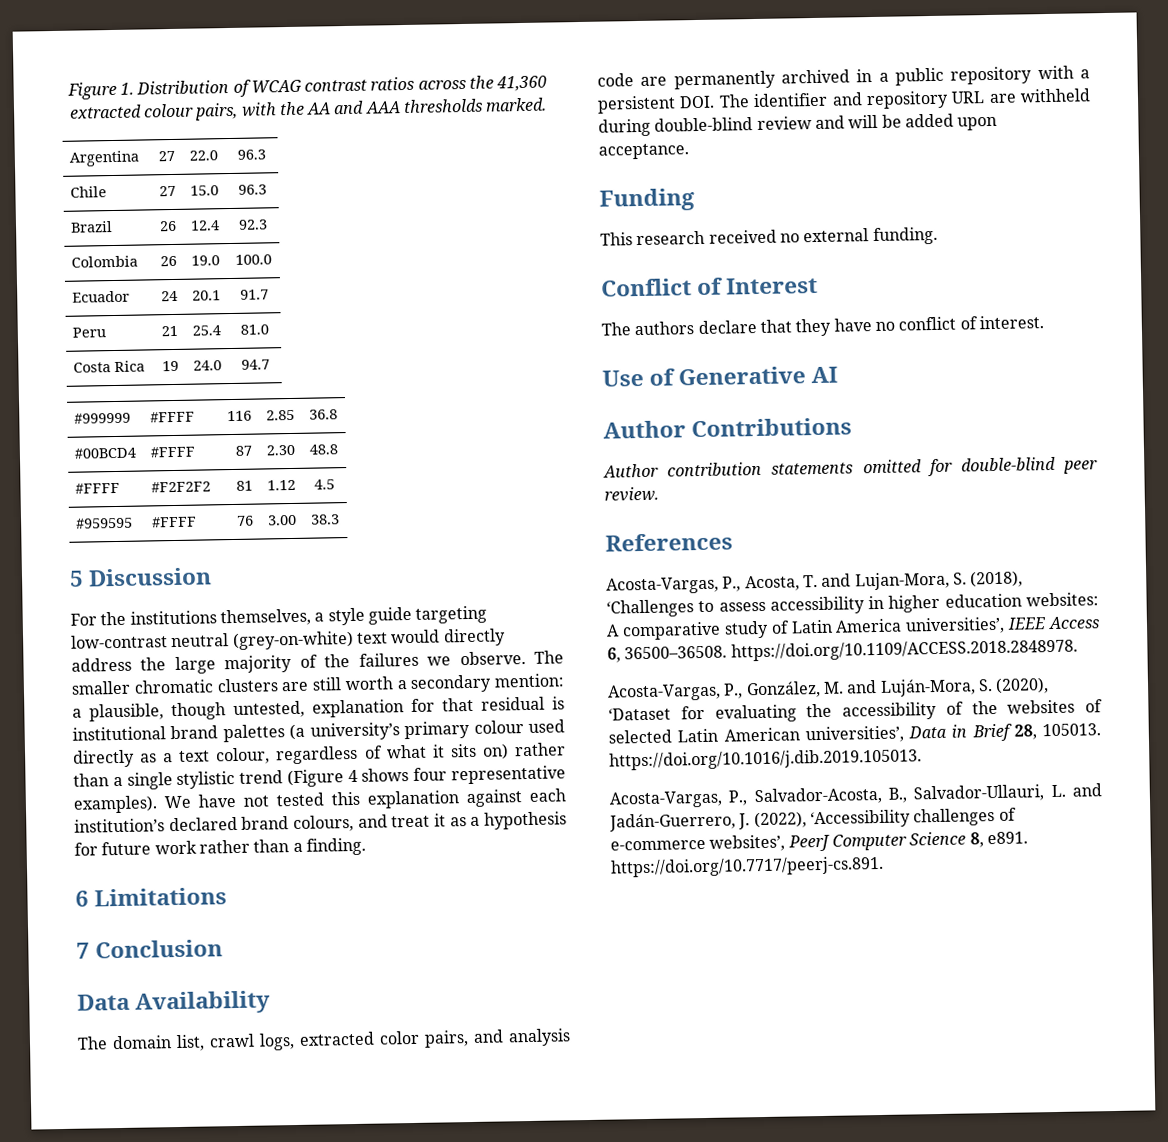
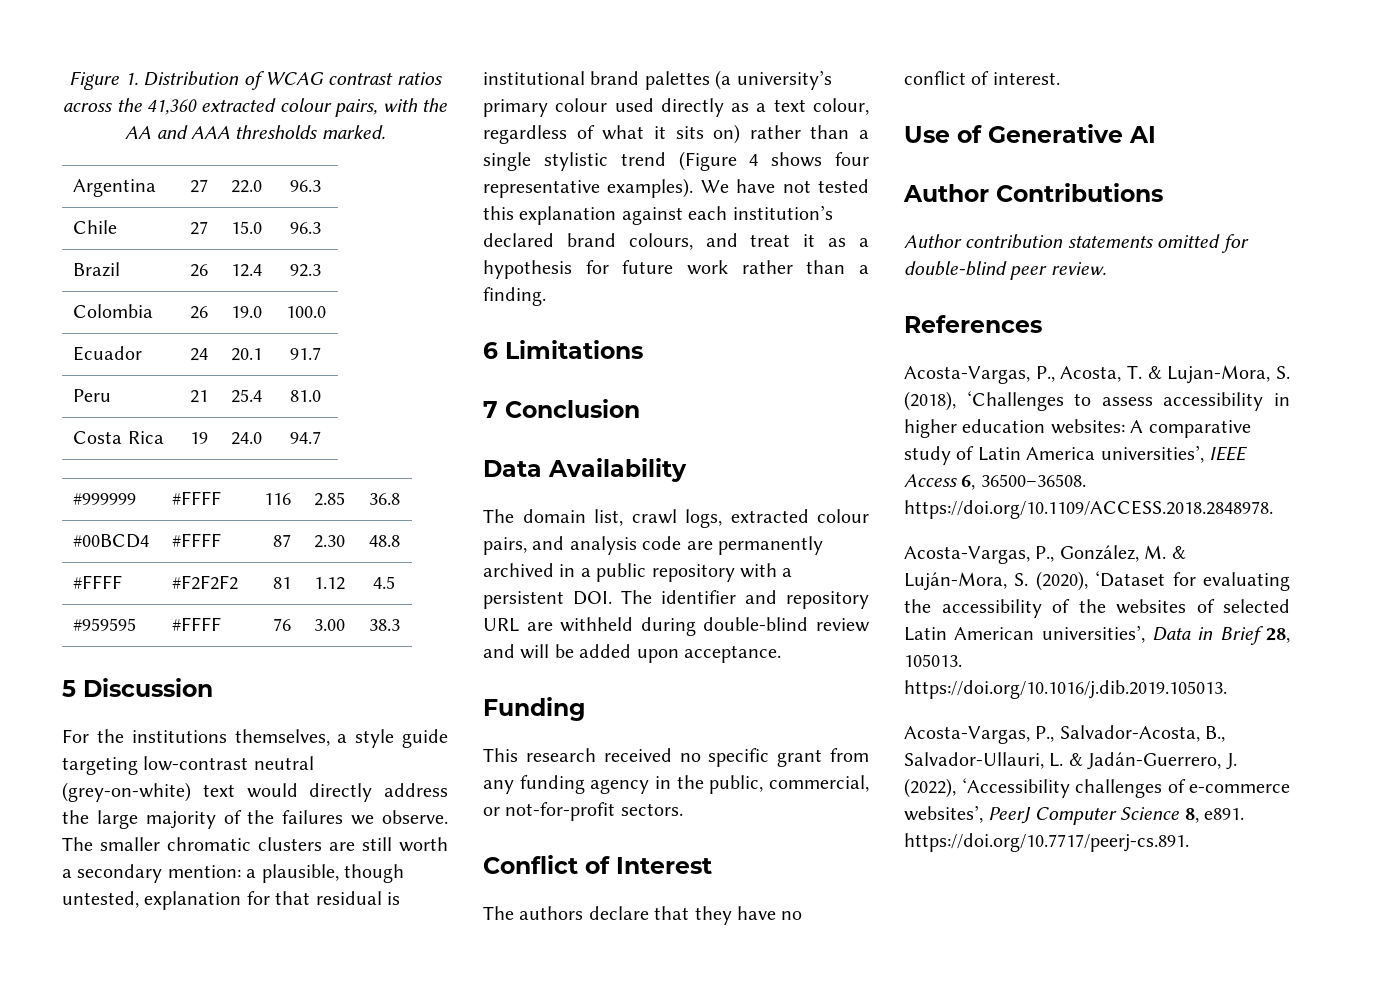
[379,1030,420,1045] color -> [817,509,869,523] colour
[803,226,938,246] external funding. -> [708,748,869,767] [483,775,869,794] [483,802,683,821] specific grant from any funding agency in the public, commercial, or not-for-profit sectors.
[821,573,852,587] and -> [1147,366,1162,379] &
[846,680,878,694] and -> [1171,546,1186,559] &
[1072,783,1102,797] and -> [1068,753,1083,766] &

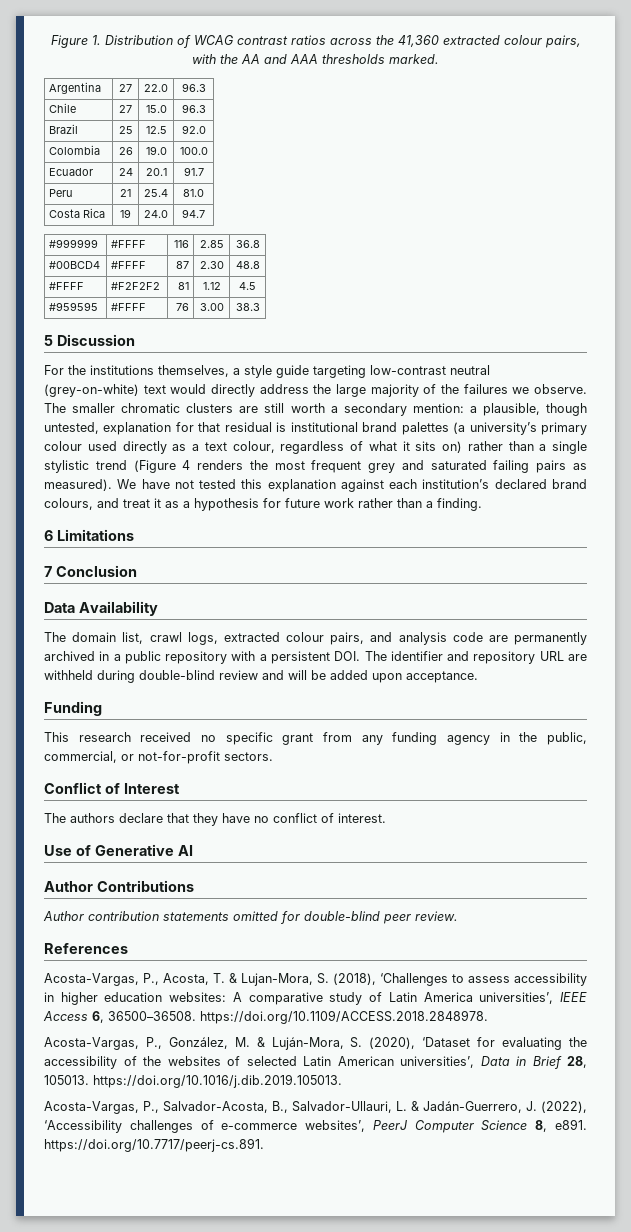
[189,264,208,277] [231,264,262,277] [290,264,321,277] 26 | 12.4 | 92.3 -> [118,126,133,134] [145,126,167,134] [181,125,206,134] 25 | 12.5 | 92.0
[771,152,869,167] [483,178,694,198] shows four representative examples). -> [197,460,587,473] [44,479,112,491] renders the most frequent grey and saturated failing pairs as measured).

